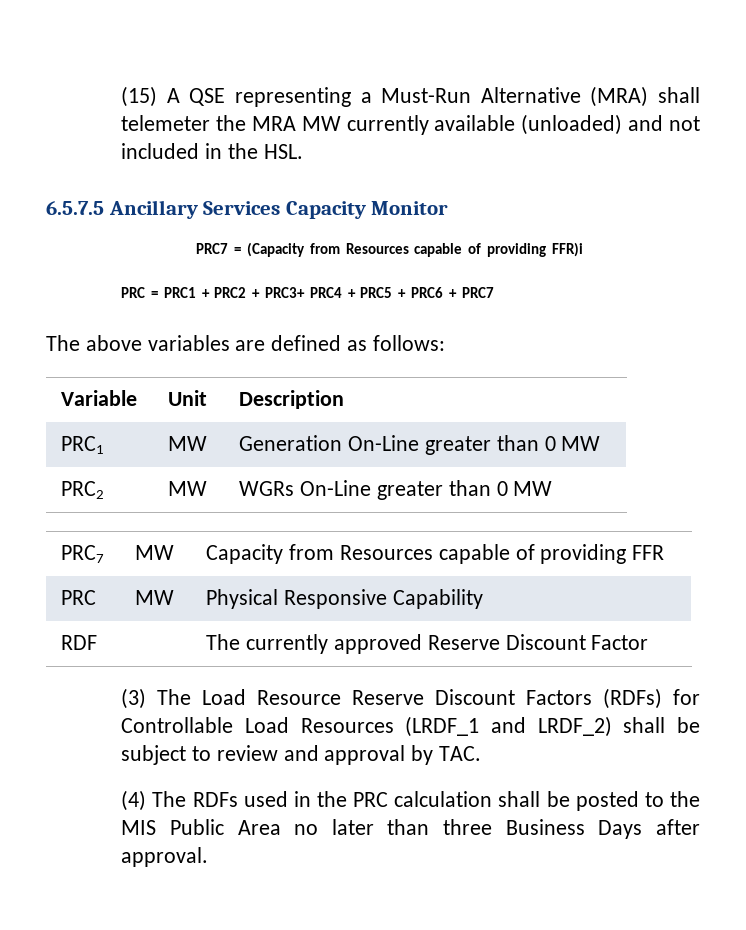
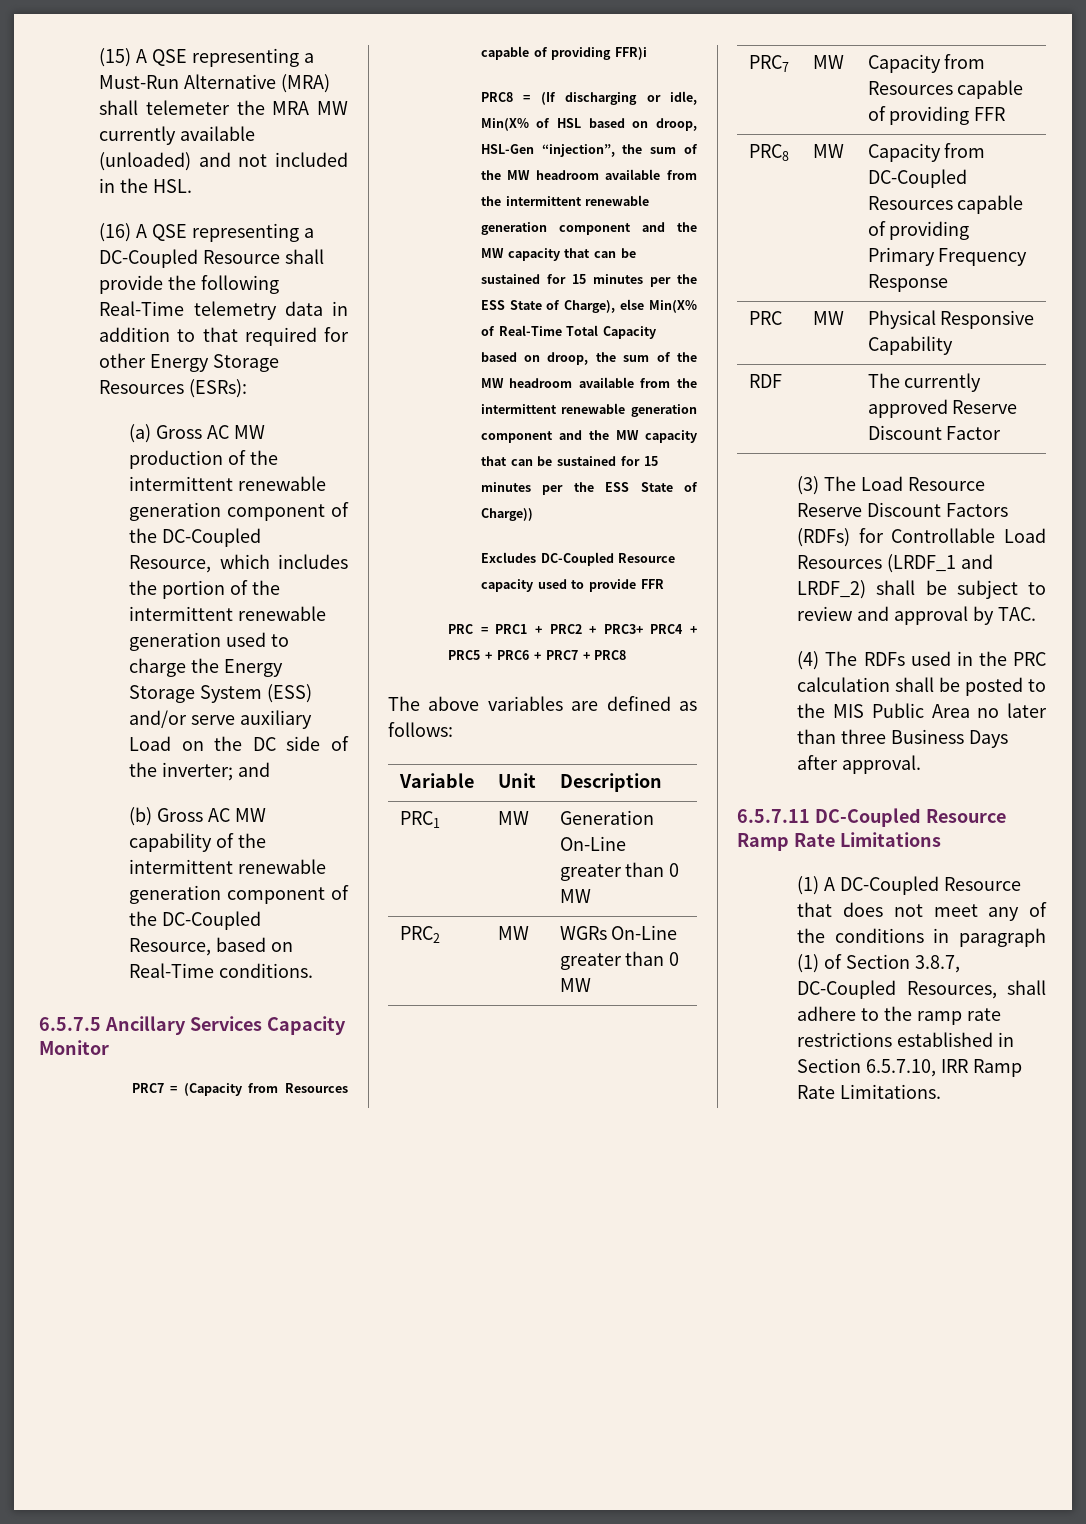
(303, 151) none -> [99,223,314,242] [99,249,324,268] [99,275,279,294] [99,301,349,320] [99,327,349,346] [99,353,279,372] [99,379,248,398] [129,424,265,443] [129,450,279,469] [129,476,327,491] [129,502,350,521] [129,528,262,547] [129,554,348,573] [129,580,280,599] [129,606,327,621] [129,632,290,651] [129,658,284,677] [129,684,313,703] [129,710,313,729] [129,736,349,751] [129,762,271,781] [129,807,266,826] [129,833,267,852] [129,859,327,874] [129,885,350,904] [129,911,262,930] [129,937,294,956] [129,963,314,978] // (16) A QSE representing a DC-Coupled Resource shall provide the following Real-Time telemetry data in addition to that required for other Energy Storage Resources (ESRs): // (a) Gross AC MW production of the intermittent renewable generation component of the DC-Coupled Resource, which includes the portion of the intermittent renewable generation used to charge the Energy Storage System (ESS) and/or serve auxiliary Load on the DC side of the inverter; and // (b) Gross AC MW capability of the intermittent renewable generation component of the DC-Coupled Resource, based on Real-Time conditions.
(583, 249) none -> [480,91,697,105] [480,118,697,131] [480,144,698,157] [480,169,697,180] [480,195,650,206] [480,222,697,235] [480,248,637,261] [480,274,697,287] [480,299,697,313] [480,325,657,339] [480,352,697,365] [480,377,697,388] [480,403,697,417] [480,430,697,443] [480,456,658,466] [480,482,698,495] [480,508,533,521] [480,552,676,566] [480,579,665,592] // PRC8 = (If discharging or idle, Min(X% of HSL based on droop, HSL-Gen “injection”, the sum of the MW headroom available from the intermittent renewable generation component and the MW capacity that can be sustained for 15 minutes per the ESS State of Charge), else Min(X% of Real-Time Total Capacity based on droop, the sum of the MW headroom available from the intermittent renewable generation component and the MW capacity that can be sustained for 15 minutes per the ESS State of Charge)) // Excludes DC-Coupled Resource capacity used to provide FFR
(494, 292) none -> [582,650,627,660] + PRC8
(665, 552) none -> [748,144,789,161] [812,144,844,158] [867,143,986,162] [867,169,967,188] [867,195,1024,214] [867,221,970,240] [867,247,1028,266] [867,274,948,292] // PRC8 | MW | Capacity from DC-Coupled Resources capable of providing Primary Frequency Response
(209, 857) none -> [737,808,1006,827] [737,832,941,851] [797,876,1021,895] [797,902,1047,921] [797,928,1046,947] [797,954,960,973] [797,980,1046,999] [797,1006,1001,1025] [797,1032,1014,1047] [797,1058,1022,1077] [797,1084,942,1099] // 6.5.7.11 DC-Coupled Resource Ramp Rate Limitations // (1) A DC-Coupled Resource that does not meet any of the conditions in paragraph (1) of Section 3.8.7, DC-Coupled Resources, shall adhere to the ramp rate restrictions established in Section 6.5.7.10, IRR Ramp Rate Limitations.

